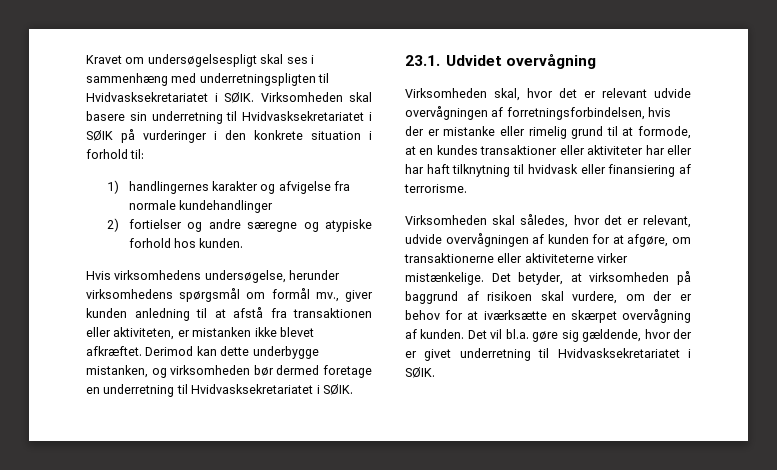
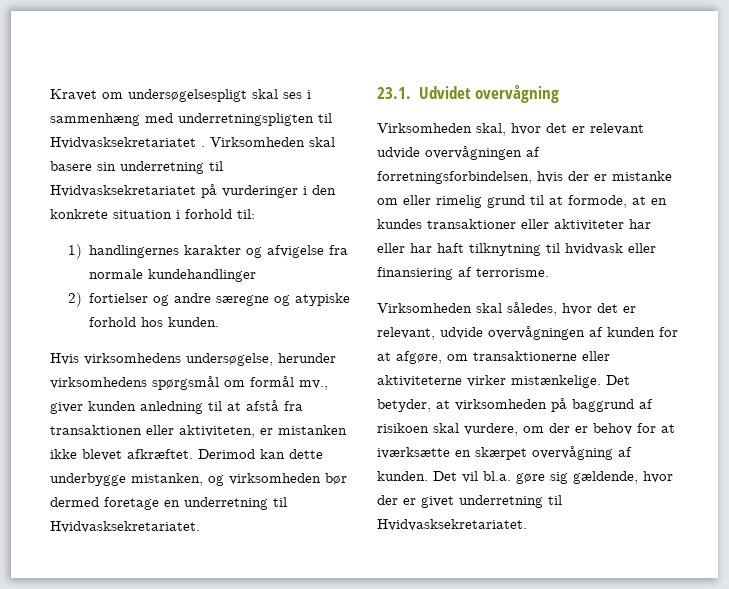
[214,92,254,103] i SØIK. -> [201,146,205,147] .
[369,112,373,121] [86,130,113,141] i SØIK -> (196, 191) none
[191,384,353,395] Hvidvasksekretariatet i SØIK. -> [50,521,200,533] Hvidvasksekretariatet.
(496, 131) none -> [377,198,398,205] om
[557,348,691,358] [405,367,435,378] Hvidvasksekretariatet i SØIK. -> [377,519,527,531] Hvidvasksekretariatet.

